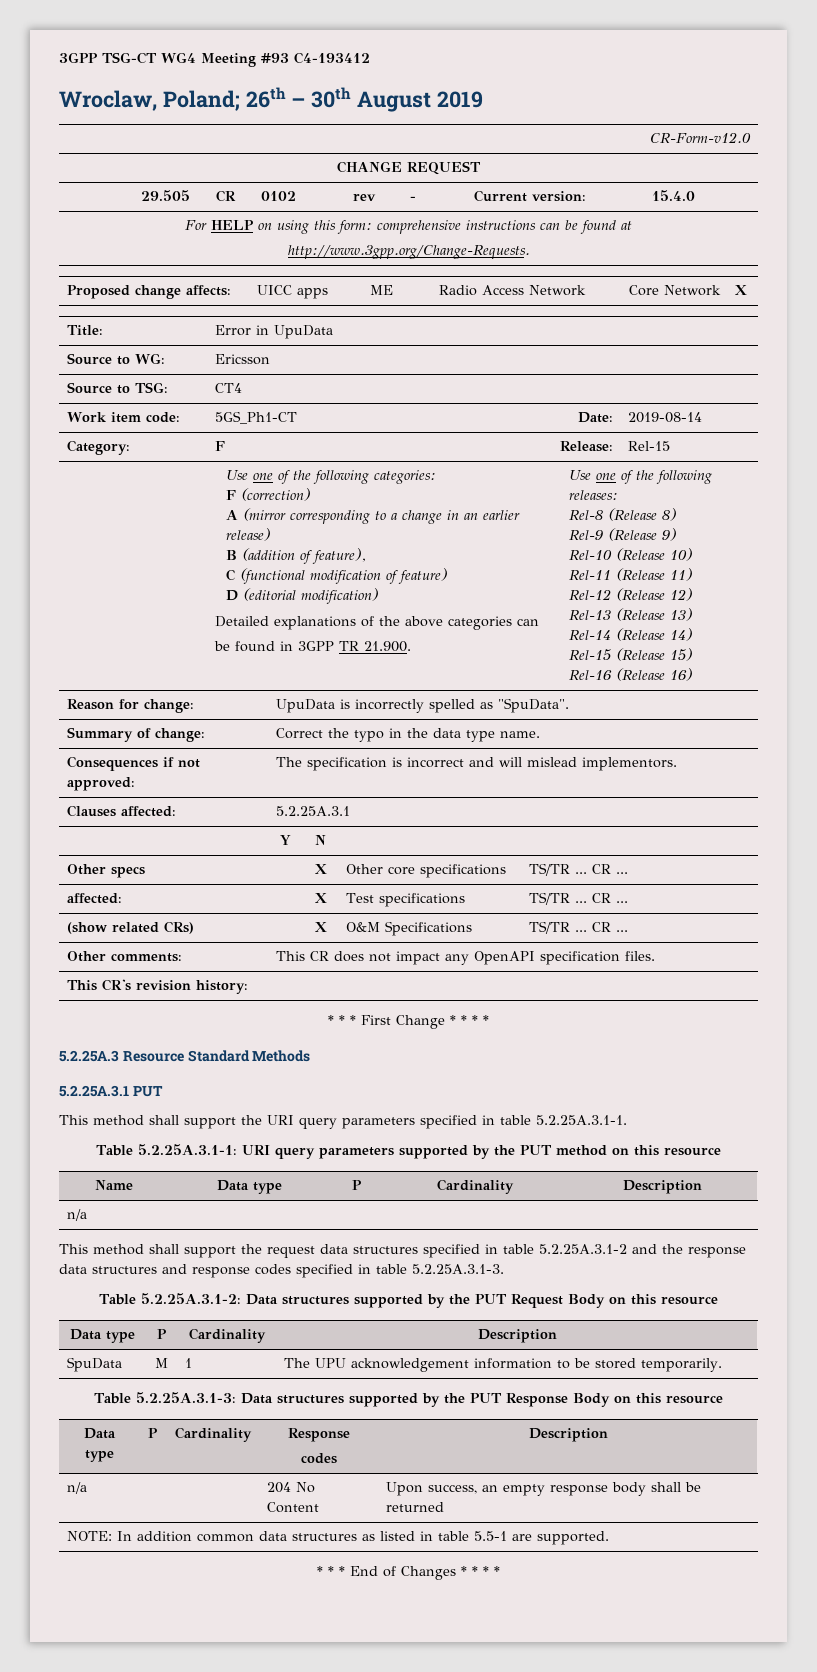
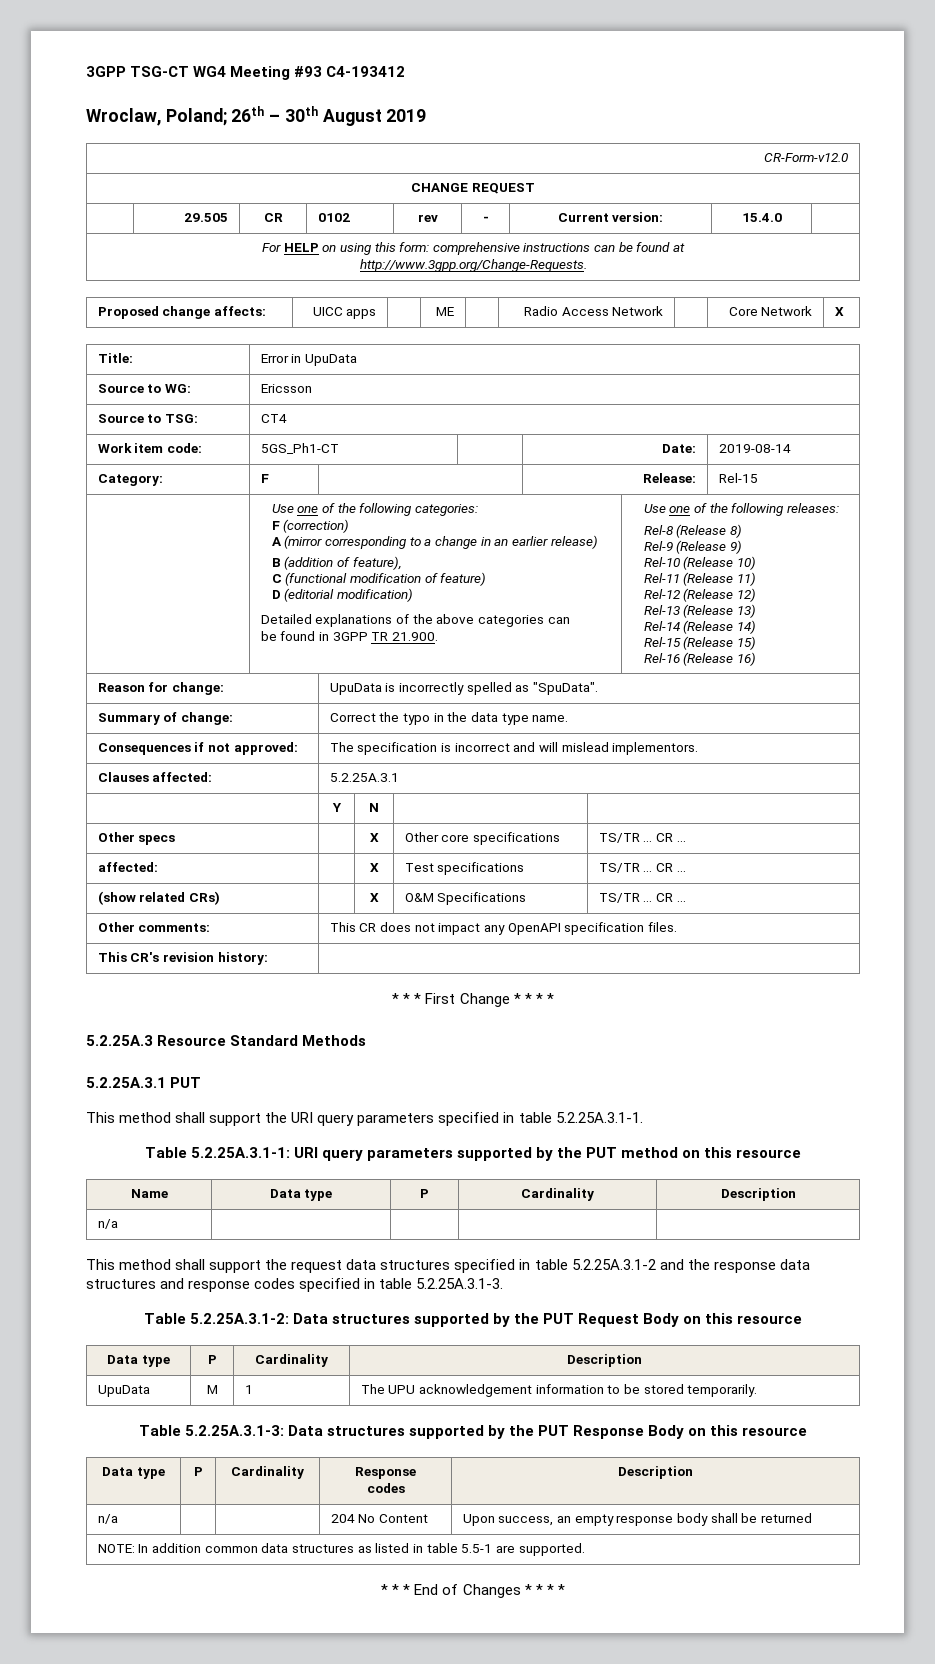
[67,1357,123,1372] SpuData -> [97,1385,150,1397] UpuData

